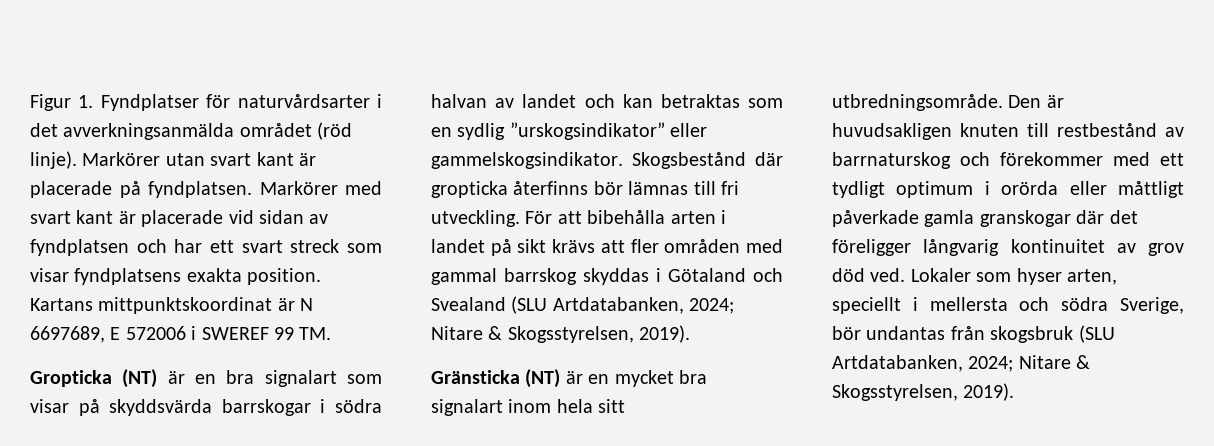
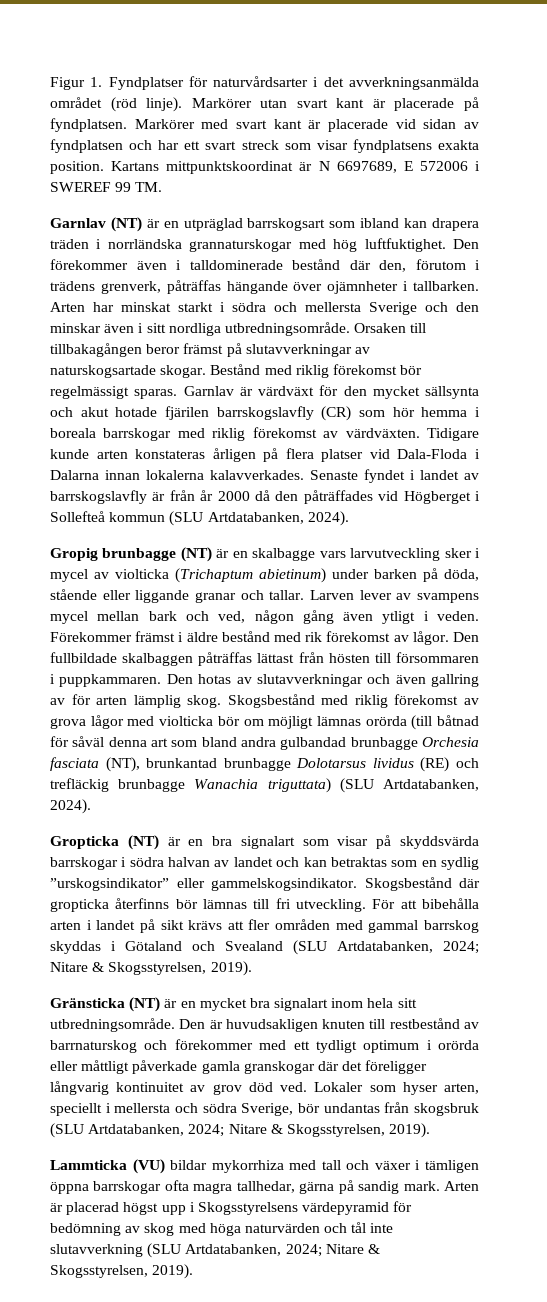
(332, 333) none -> [50,217,480,232] [50,238,479,252] [50,259,480,272] [50,280,479,294] [50,302,479,315] [50,322,427,336] [50,343,370,357] [50,364,423,378] [50,385,479,399] [50,406,481,421] [50,427,479,441] [50,448,480,462] [50,469,479,483] [50,490,480,504] [50,511,349,526] [50,547,481,562] [50,568,479,583] [50,589,479,603] [50,610,480,624] [50,631,479,645] [50,652,480,666] [50,674,479,687] [50,694,479,708] [50,715,479,730] [50,736,479,750] [50,757,479,772] [50,778,479,793] [50,799,91,814] // Garnlav (NT) är en utpräglad barrskogsart som ibland kan drapera träden i norrländska grannaturskogar med hög luftfuktighet. Den förekommer även i talldominerade bestånd där den, förutom i trädens grenverk, påträffas hängande över ojämnheter i tallbarken. Arten har minskat starkt i södra och mellersta Sverige och den minskar även i sitt nordliga utbredningsområde. Orsaken till tillbakagången beror främst på slutavverkningar av naturskogsartade skogar. Bestånd med riklig förekomst bör regelmässigt sparas. Garnlav är värdväxt för den mycket sällsynta och akut hotade fjärilen barrskogslavfly (CR) som hör hemma i boreala barrskogar med riklig förekomst av värdväxten. Tidigare kunde arten konstateras årligen på flera platser vid Dala-Floda i Dalarna innan lokalerna kalavverkades. Senaste fyndet i landet av barrskogslavfly är från år 2000 då den påträffades vid Högberget i Sollefteå kommun (SLU Artdatabanken, 2024). // Gropig brunbagge (NT) är en skalbagge vars larvutveckling sker i mycel av violticka (Trichaptum abietinum) under barken på döda, stående eller liggande granar och tallar. Larven lever av svampens mycel mellan bark och ved, någon gång även ytligt i veden. Förekommer främst i äldre bestånd med rik förekomst av lågor. Den fullbildade skalbaggen påträffas lättast från hösten till försommaren i puppkammaren. Den hotas av slutavverkningar och även gallring av för arten lämplig skog. Skogsbestånd med riklig förekomst av grova lågor med violticka bör om möjligt lämnas orörda (till båtnad för såväl denna art som bland andra gulbandad brunbagge Orchesia fasciata (NT), brunkantad brunbagge Dolotarsus lividus (RE) och trefläckig brunbagge Wanachia triguttata) (SLU Artdatabanken, 2024).
(1015, 392) none -> [50,1159,479,1174] [50,1180,480,1194] [50,1201,413,1215] [50,1222,394,1236] [50,1243,380,1258] [50,1264,194,1279] // Lammticka (VU) bildar mykorrhiza med tall och växer i tämligen öppna barrskogar ofta magra tallhedar, gärna på sandig mark. Arten är placerad högst upp i Skogsstyrelsens värdepyramid för bedömning av skog med höga naturvärden och tål inte slutavverkning (SLU Artdatabanken, 2024; Nitare & Skogsstyrelsen, 2019).

